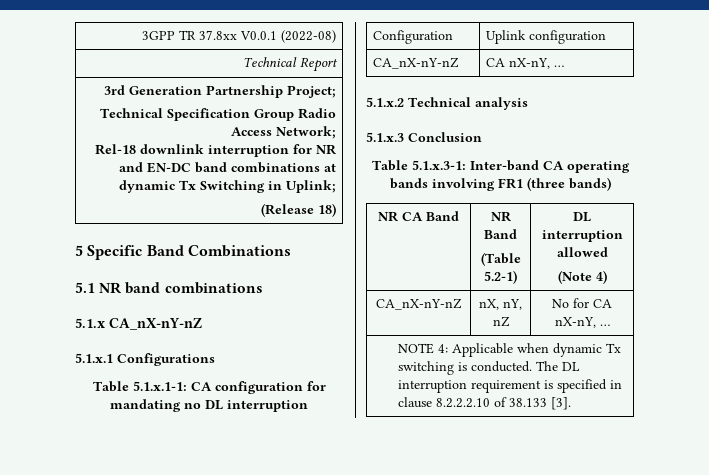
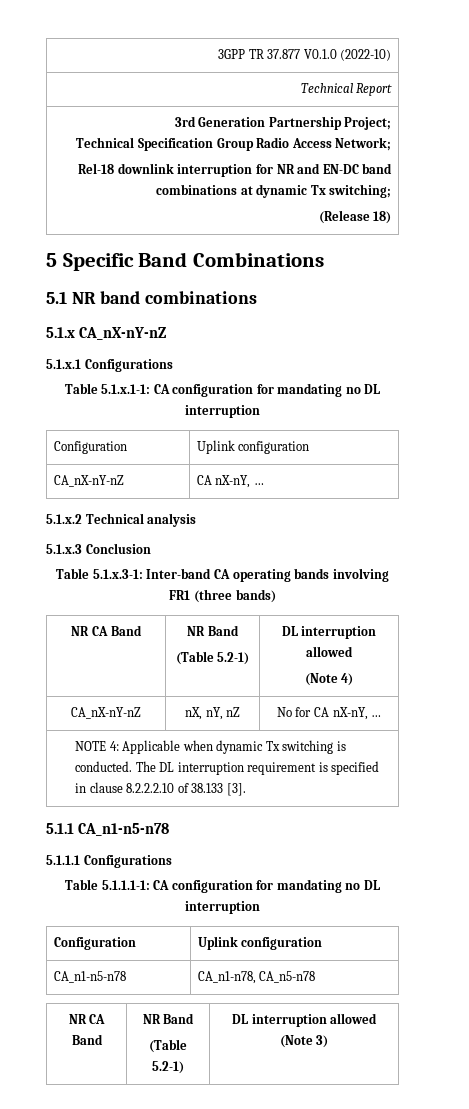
[198,30,336,43] 37.8xx V0.0.1 (2022-08) -> [267,49,392,61] 37.877 V0.1.0 (2022-10)
[199,180,336,193] Switching in Uplink; -> [329,184,392,198] switching;
(571, 403) none -> [46,823,170,836] [46,855,172,868] [65,879,380,893] [185,901,260,914] [53,937,136,950] [197,936,323,950] [53,971,126,983] [197,971,316,984] [68,1014,106,1024] [71,1034,103,1045] [142,1013,195,1024] [149,1039,187,1053] [152,1061,184,1074] [231,1013,378,1027] [279,1035,329,1048] // 5.1.1 CA_n1-n5-n78 // 5.1.1.1 Configurations // Table 5.1.1.1-1: CA configuration for mandating no DL interruption // Configuration | Uplink configuration // CA_n1-n5-n78 | CA_n1-n78, CA_n5-n78 // NR CA Band | NR Band // (Table 5.2-1) | DL interruption allowed (Note 3)

